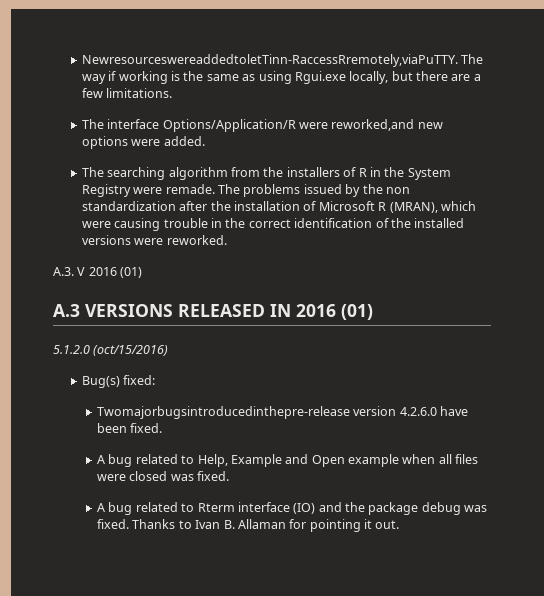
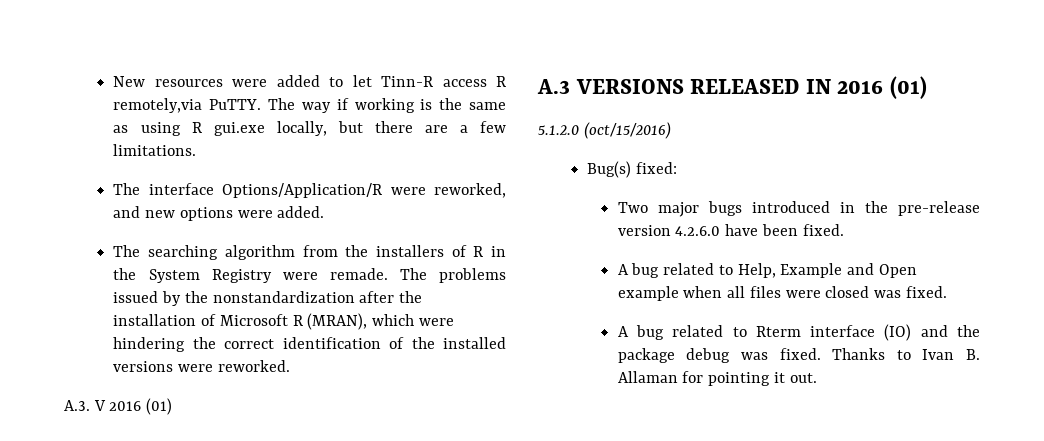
[81,54,458,67] NewresourceswereaddedtoletTinn-RaccessRremotely,viaPuTTY. -> [113,75,506,87] [113,98,262,113] New resources were added to let Tinn-R access R remotely,via PuTTY.
[294,71,346,84] Rgui.exe -> [191,122,265,136] R gui.exe
[331,119,415,131] reworked,and -> [434,183,506,198] [113,206,141,218] reworked, and
[385,187,410,194] [81,201,176,211] non standardization -> [212,291,355,303] nonstandardization
[114,218,223,231] causing trouble in -> [113,337,186,352] hindering
[97,406,351,419] Twomajorbugsintroducedinthepre-release -> [617,201,980,217] Two major bugs introduced in the pre-release

